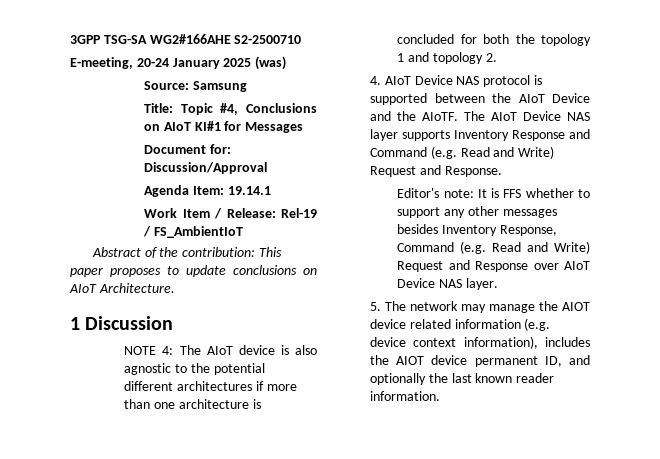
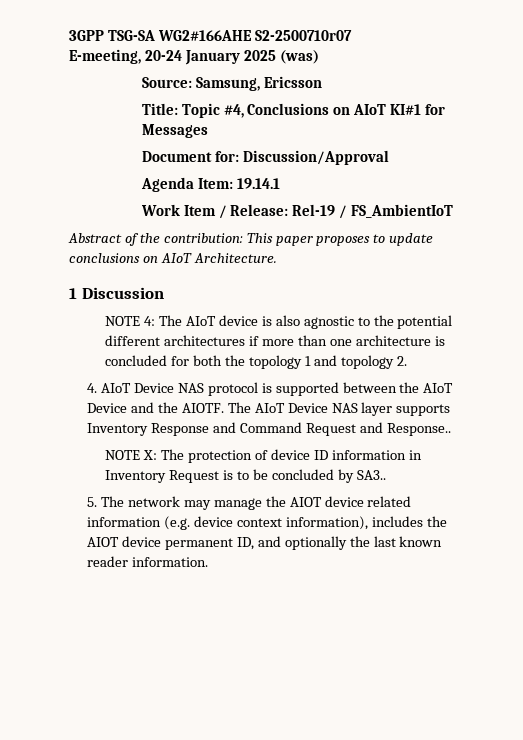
[234,35,302,44] S2-2500710 -> [254,30,352,41] S2-2500710r07
[192,81,247,92] Samsung -> [195,76,322,91] Samsung, Ericsson
[422,112,459,121] AIoTF. -> [181,403,224,413] AIOTF.
[430,146,555,159] [370,165,502,177] [397,188,590,198] [397,206,557,218] [397,224,557,236] [397,241,590,254] [397,260,590,272] [397,278,498,290] (e.g. Read and Write) Request and Response. // Editor's note: It is FFS whether to support any other messages besides Inventory Response, Command (e.g. Read and Write) Request and Response over AIoT Device NAS layer. -> [305,422,451,436] [105,449,422,463] [105,469,386,483] Request and Response.. // NOTE X: The protection of device ID information in Inventory Request is to be concluded by SA3..

